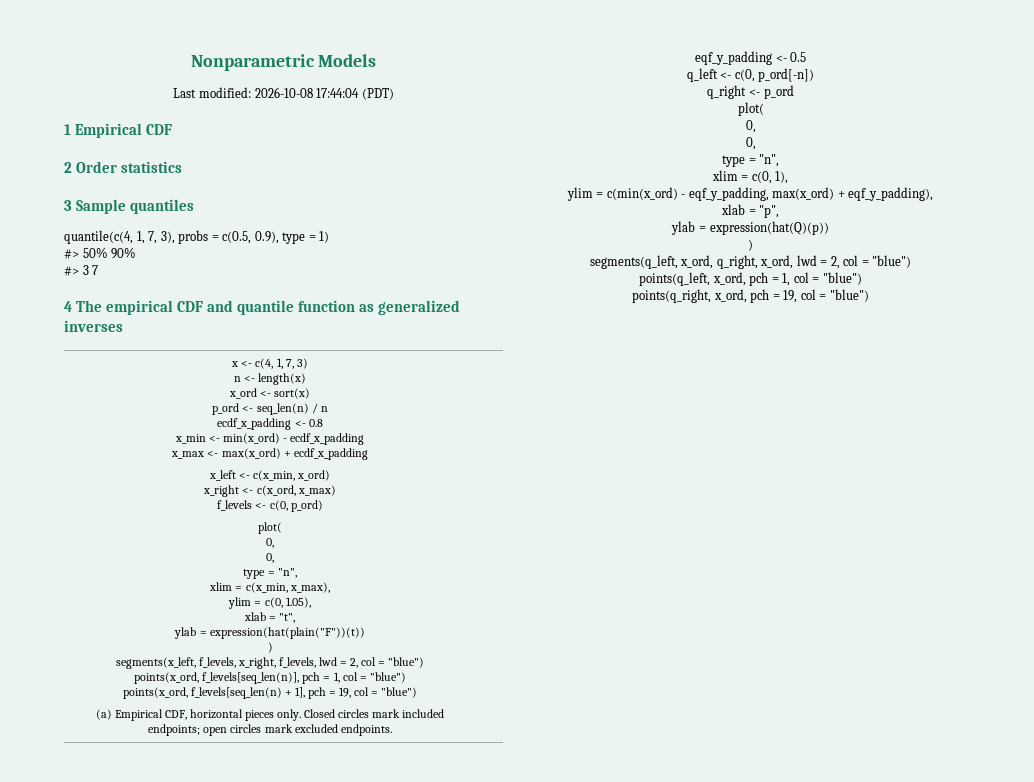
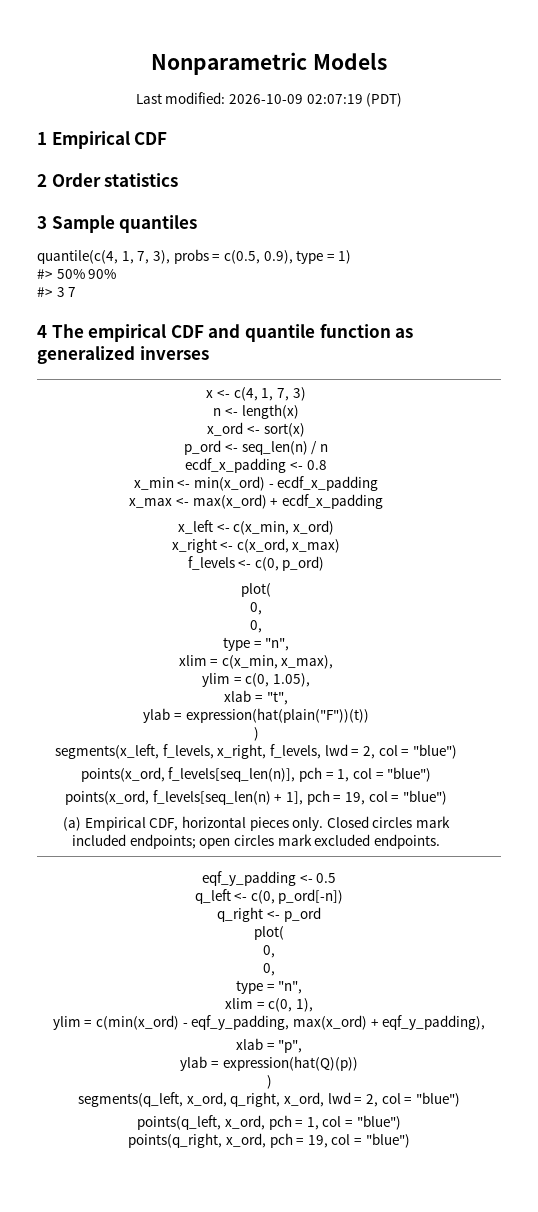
[254,87,360,98] 2026-10-08 17:44:04 -> [229,94,363,104] 2026-10-09 02:07:19

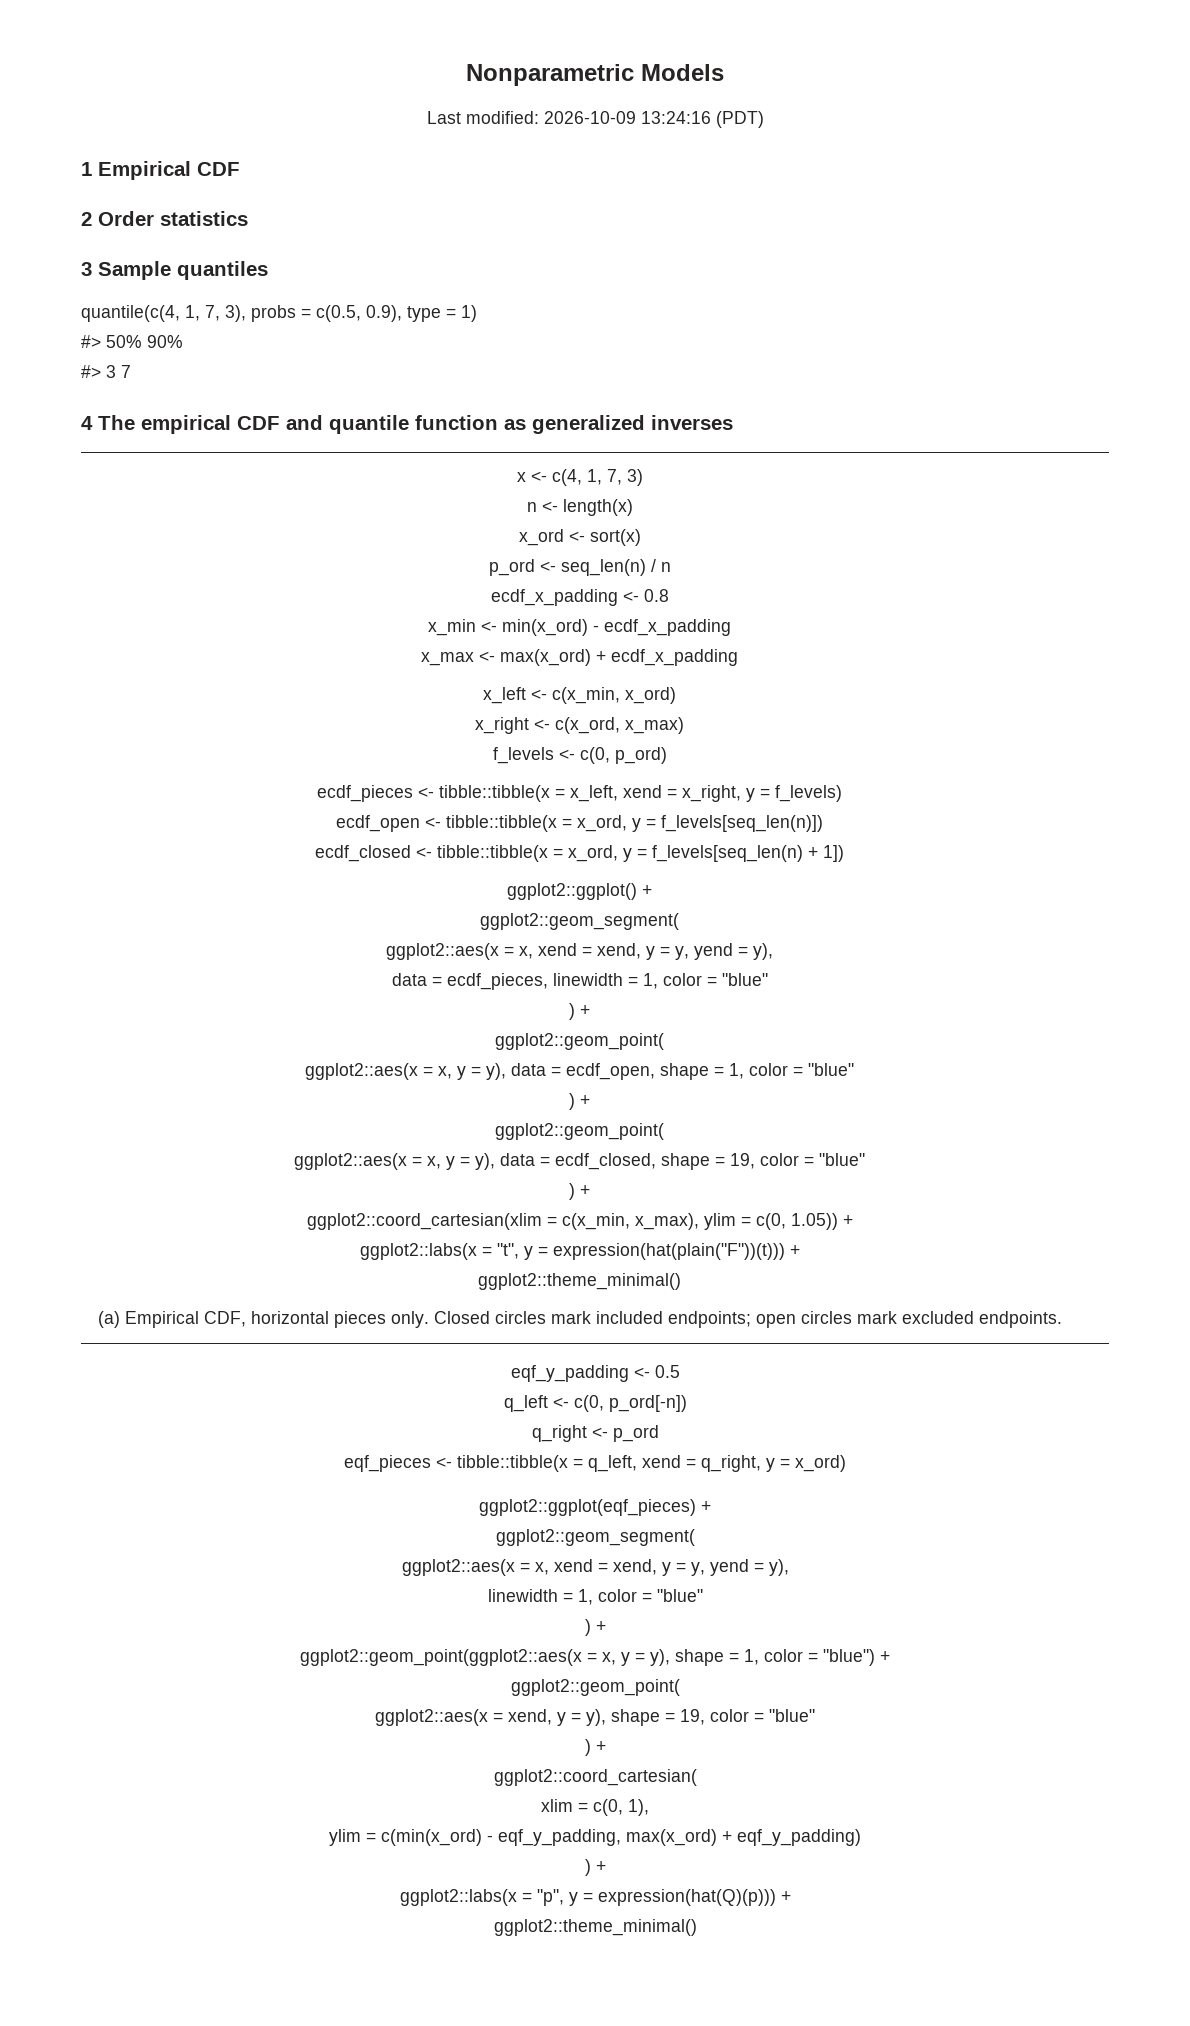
[306,94,363,104] 02:07:19 -> [640,111,711,124] 13:24:16
[241,583,271,597] [250,602,262,615] [250,620,262,633] [222,637,290,651] [178,655,207,666] plot( // 0, // 0, // type = "n", // xlim -> [317,785,842,802] [336,815,823,832] [315,845,844,862] [507,883,652,900] [480,913,679,930] [386,943,773,960] [391,973,768,990] [569,1003,590,1020] [495,1033,664,1050] [305,1063,854,1080] [569,1093,590,1110] [495,1123,664,1140] [294,1153,865,1170] [569,1183,590,1200] [306,1213,542,1230] ecdf_pieces <- tibble::tibble(x = x_left, xend = x_right, y = f_levels) // ecdf_open <- tibble::tibble(x = x_ord, y = f_levels[seq_len(n)]) // ecdf_closed <- tibble::tibble(x = x_ord, y = f_levels[seq_len(n) + 1]) // ggplot2::ggplot() + // ggplot2::geom_segment( // ggplot2::aes(x = x, xend = xend, y = y, yend = y), // data = ecdf_pieces, linewidth = 1, color = "blue" // ) + // ggplot2::geom_point( // ggplot2::aes(x = x, y = y), data = ecdf_open, shape = 1, color = "blue" // ) + // ggplot2::geom_point( // ggplot2::aes(x = x, y = y), data = ecdf_closed, shape = 19, color = "blue" // ) + // ggplot2::coord_cartesian(xlim
(334, 662) // -> (699, 1221) none
[272,673,310,687] [224,690,252,702] 1.05), // xlab -> [790,1213,853,1230] [359,1243,477,1260] 1.05)) + // ggplot2::labs(x
[143,708,369,723] [253,727,259,741] [55,744,457,759] [80,767,432,782] [65,790,447,805] // ylab = expression(hat(plain("F"))(t)) // ) // segments(x_left, f_levels, x_right, f_levels, lwd = 2, col = "blue") // points(x_ord, f_levels[seq_len(n)], pch = 1, col = "blue") // points(x_ord, f_levels[seq_len(n) + 1], pch = 19, col = "blue") -> [523,1243,800,1260] [478,1273,681,1290] y = expression(hat(plain("F"))(t))) + // ggplot2::theme_minimal()
[254,926,284,940] [263,945,275,958] [263,963,275,976] [235,980,303,994] plot( // 0, // 0, // type = "n", -> [344,1455,846,1472] [479,1499,711,1516] [495,1529,695,1546] [401,1559,789,1576] [487,1589,703,1605] [584,1619,606,1636] [300,1649,890,1666] [510,1679,680,1696] [375,1709,815,1726] [584,1739,606,1756] [493,1769,697,1786] eqf_pieces <- tibble::tibble(x = q_left, xend = q_right, y = x_ord) // ggplot2::ggplot(eqf_pieces) + // ggplot2::geom_segment( // ggplot2::aes(x = x, xend = xend, y = y, yend = y), // linewidth = 1, color = "blue" // ) + // ggplot2::geom_point(ggplot2::aes(x = x, y = y), shape = 1, color = "blue") + // ggplot2::geom_point( // ggplot2::aes(x = xend, y = y), shape = 19, color = "blue" // ) + // ggplot2::coord_cartesian(
[382,1015,486,1030] [235,1038,303,1053] [180,1056,358,1071] [266,1075,272,1089] [78,1092,460,1107] [137,1115,401,1130] [128,1133,410,1148] eqf_y_padding), // xlab = "p", // ylab = expression(hat(Q)(p)) // ) // segments(q_left, x_ord, q_right, x_ord, lwd = 2, col = "blue") // points(q_left, x_ord, pch = 1, col = "blue") // points(q_right, x_ord, pch = 19, col = "blue") -> [737,1829,861,1846] [584,1859,606,1876] [399,1889,791,1906] [493,1919,697,1936] eqf_y_padding) // ) + // ggplot2::labs(x = "p", y = expression(hat(Q)(p))) + // ggplot2::theme_minimal()

